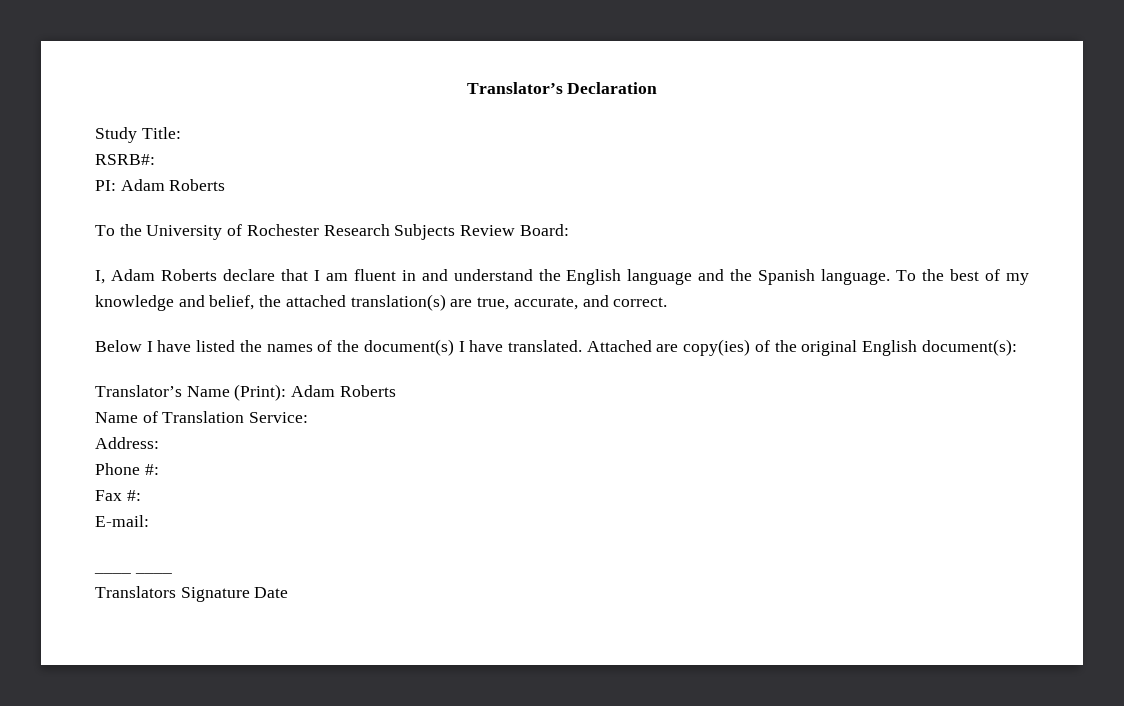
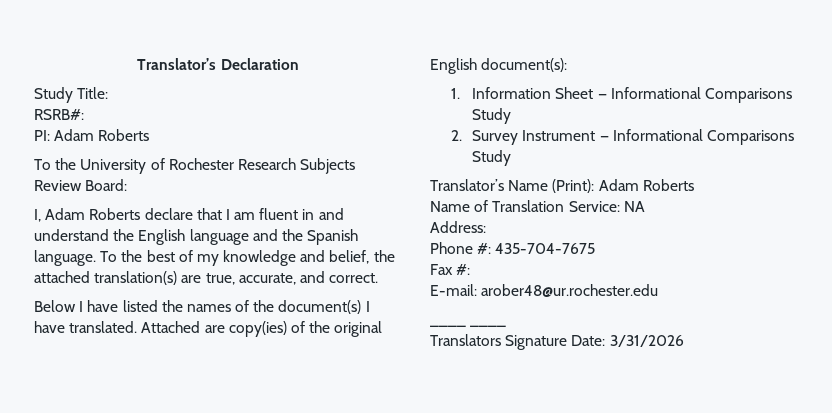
(1017, 347) none -> [451,87,792,103] [472,108,512,124] [451,129,794,145] [472,150,512,166] // 1. Information Sheet — Informational Comparisons Study // 2. Survey Instrument — Informational Comparisons Study
(309, 417) none -> [623,201,645,212] NA
(159, 469) none -> [495,243,596,254] 435-704-7675
(149, 521) none -> [481,284,659,297] arober48@ur.rochester.edu
[254,587,289,598] Date -> [571,335,684,347] Date: 3/31/2026

